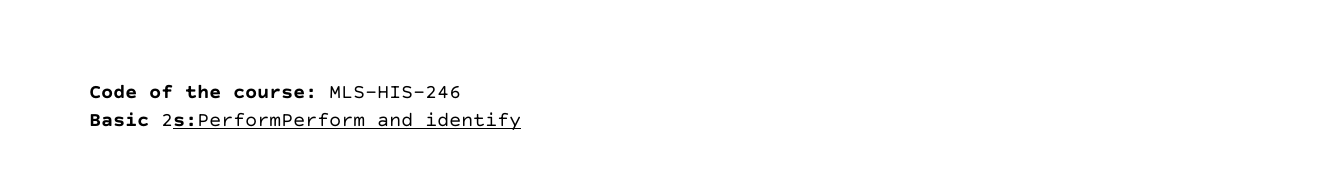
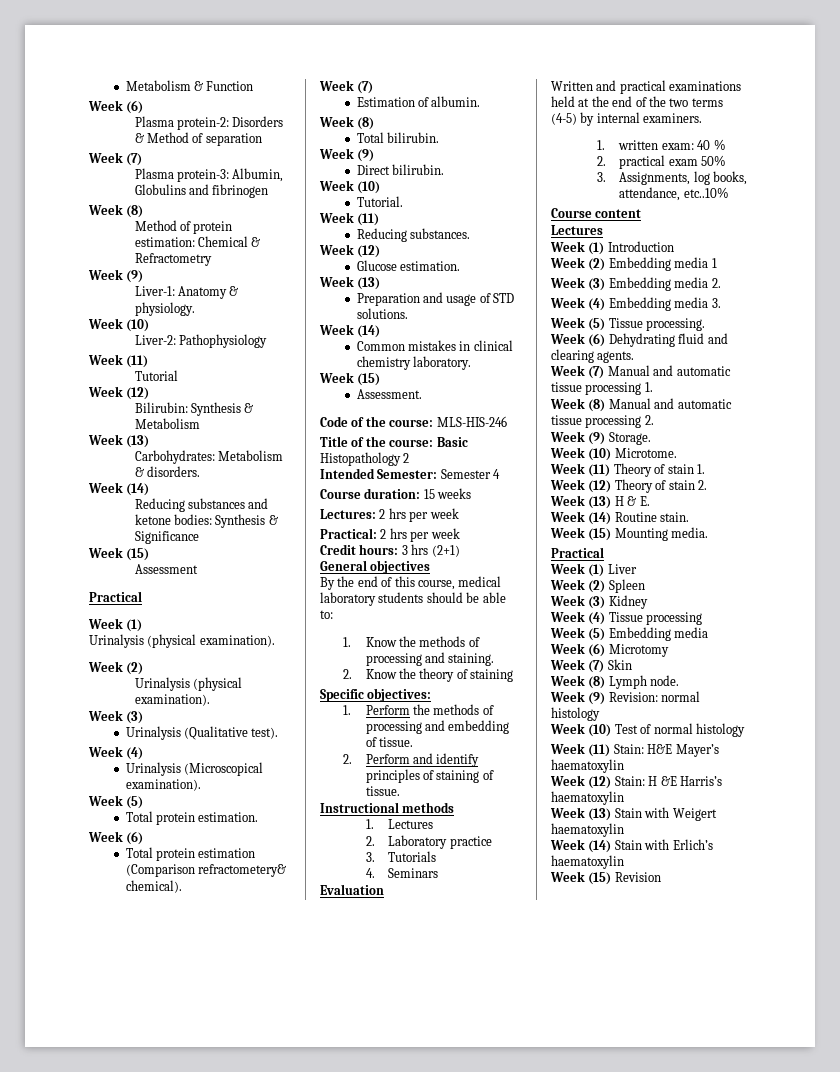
(89, 91) none -> [125,80,254,91] [88,100,144,114] [134,116,284,130] [134,132,262,146] [88,152,143,166] [134,168,284,182] [134,184,269,198] [88,204,144,218] [134,220,233,234] [134,236,261,247] [134,253,212,266] [88,269,144,283] [134,286,239,299] [134,302,195,316] [88,318,150,332] [134,334,268,348] [88,354,149,368] [134,370,178,381] [88,386,150,400] [134,402,254,416] [134,418,200,429] [88,434,150,448] [134,450,284,464] [134,466,201,477] [88,482,150,496] [134,498,269,512] [134,514,278,528] [134,531,199,544] [88,547,150,561] [134,564,198,574] [89,591,142,602] [88,618,143,632] [89,634,275,648] [88,661,144,675] [134,677,243,691] [134,694,210,706] [88,710,144,724] [125,726,279,740] [88,746,144,760] [125,762,263,776] [125,779,201,791] [88,795,144,809] [125,811,259,825] [88,831,144,845] [125,847,256,861] [125,864,286,877] [125,880,182,893] [319,80,374,94] [356,96,481,107] [319,116,375,130] [356,132,439,143] [319,148,375,162] [356,164,444,175] [319,180,381,194] [356,196,403,207] [319,212,380,226] [356,228,470,242] [319,244,381,258] [356,260,460,271] [319,276,381,290] [356,292,515,306] [356,308,408,319] [319,324,381,338] [356,340,513,351] [356,356,471,370] [319,372,381,386] [356,389,422,399] Metabolism & Function // Week (6) // Plasma protein-2: Disorders & Method of separation // Week (7) // Plasma protein-3: Albumin, Globulins and fibrinogen // Week (8) // Method of protein estimation: Chemical & Refractometry // Week (9) // Liver-1: Anatomy & physiology. // Week (10) // Liver-2: Pathophysiology // Week (11) // Tutorial // Week (12) // Bilirubin: Synthesis & Metabolism // Week (13) // Carbohydrates: Metabolism & disorders. // Week (14) // Reducing substances and ketone bodies: Synthesis & Significance // Week (15) // Assessment // Practical // Week (1) // Urinalysis (physical examination). // Week (2) // Urinalysis (physical examination). // Week (3) // Urinalysis (Qualitative test). // Week (4) // Urinalysis (Microscopical examination). // Week (5) // Total protein estimation. // Week (6) // Total protein estimation (Comparison refractometery& chemical). // Week (7) // Estimation of albumin. // Week (8) // Total bilirubin. // Week (9) // Direct bilirubin. // Week (10) // Tutorial. // Week (11) // Reducing substances. // Week (12) // Glucose estimation. // Week (13) // Preparation and usage of STD solutions. // Week (14) // Common mistakes in clinical chemistry laboratory. // Week (15) // Assessment. //
[89,112,521,131] Basic 2s:PerformPerform and identify -> [320,436,468,447] [320,452,410,466] [320,468,501,479] [320,488,472,499] [320,508,459,522] [320,528,460,542] [320,544,460,557] [320,560,431,574] [320,576,502,590] [320,592,506,606] [320,610,333,619] [342,636,480,647] [365,652,495,666] [342,668,514,682] [320,688,432,702] [342,704,494,715] [365,720,510,734] [365,737,414,747] [342,753,480,767] [365,769,494,783] [365,786,400,796] [320,802,455,813] [365,819,434,829] [365,835,492,849] [365,851,437,862] [365,868,439,878] [320,884,384,895] [551,80,742,94] [551,96,723,107] [551,112,703,126] [596,139,726,150] [596,155,727,169] [596,171,748,185] [619,187,729,201] [551,208,642,218] [551,225,603,235] [550,241,674,255] [550,257,717,271] [550,277,721,291] [550,297,721,311] [550,317,706,331] [550,333,728,347] [551,349,635,363] [550,365,731,379] [551,382,653,395] [550,398,732,412] [551,415,654,428] [550,431,651,445] [550,447,677,461] [550,463,705,477] [550,479,707,493] [550,495,650,509] [550,511,690,525] [550,527,709,541] [551,547,604,558] [550,563,637,577] [550,579,645,593] [550,595,648,609] [550,611,703,625] [550,627,709,641] [550,643,669,657] [550,659,632,673] [550,675,680,689] [550,691,701,705] [551,707,600,721] [550,723,745,737] [550,743,719,757] [551,759,624,773] [550,775,722,789] [551,791,624,805] [550,807,717,821] [551,823,624,837] [550,839,713,853] [551,855,624,869] [550,871,661,885] Title of the course: Basic Histopathology 2 // Intended Semester: Semester 4 // Course duration: 15 weeks // Lectures: 2 hrs per week // Practical: 2 hrs per week // Credit hours: 3 hrs (2+1) // General objectives // By the end of this course, medical laboratory students should be able to: // 1. Know the methods of processing and staining. // 2. Know the theory of staining // Specific objectives: // 1. Perform the methods of processing and embedding of tissue. // 2. Perform and identify principles of staining of tissue. // Instructional methods // 1. Lectures // 2. Laboratory practice // 3. Tutorials // 4. Seminars // Evaluation // Written and practical examinations held at the end of the two terms (4-5) by internal examiners. // 1. written exam: 40 % // 2. practical exam 50% // 3. Assignments, log books, attendance, etc..10% // Course content // Lectures // Week (1) Introduction // Week (2) Embedding media 1 // Week (3) Embedding media 2. // Week (4) Embedding media 3. // Week (5) Tissue processing. // Week (6) Dehydrating fluid and clearing agents. // Week (7) Manual and automatic tissue processing 1. // Week (8) Manual and automatic tissue processing 2. // Week (9) Storage. // Week (10) Microtome. // Week (11) Theory of stain 1. // Week (12) Theory of stain 2. // Week (13) H & E. // Week (14) Routine stain. // Week (15) Mounting media. // Practical // Week (1) Liver // Week (2) Spleen // Week (3) Kidney // Week (4) Tissue processing // Week (5) Embedding media // Week (6) Microtomy // Week (7) Skin // Week (8) Lymph node. // Week (9) Revision: normal histology // Week (10) Test of normal histology // Week (11) Stain: H&E Mayer’s haematoxylin // Week (12) Stain: H &E Harris’s haematoxylin // Week (13) Stain with Weigert haematoxylin // Week (14) Stain with Erlich’s haematoxylin // Week (15) Revision

